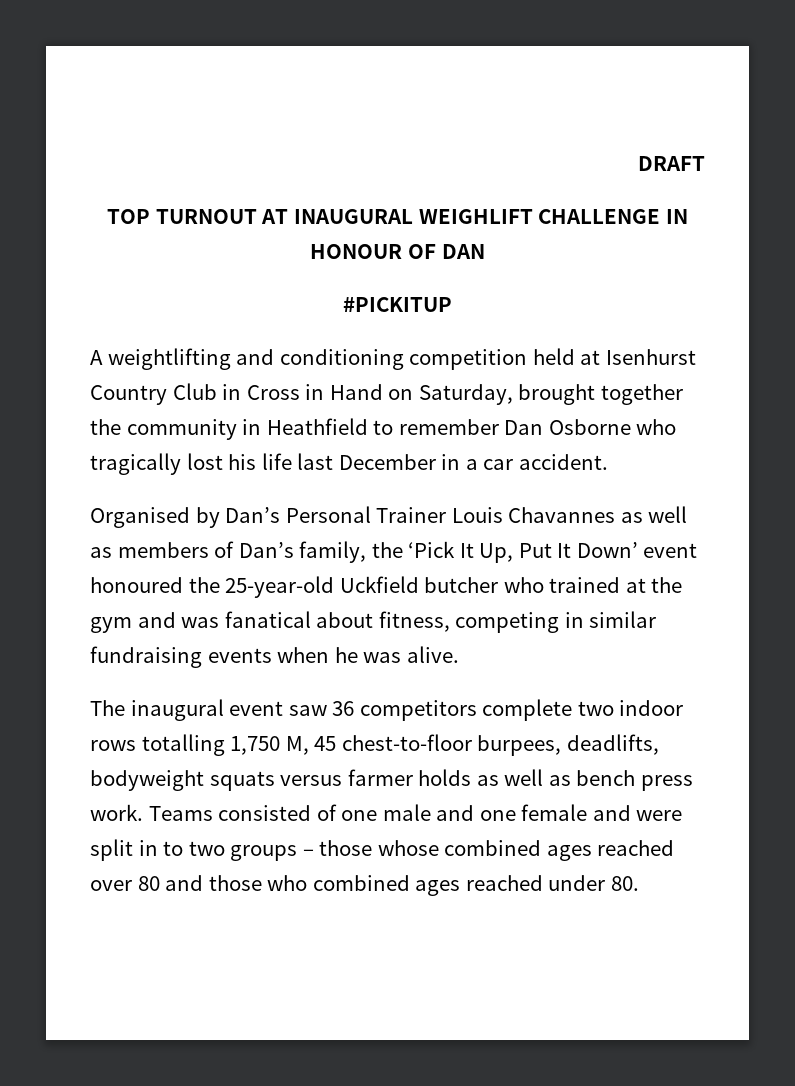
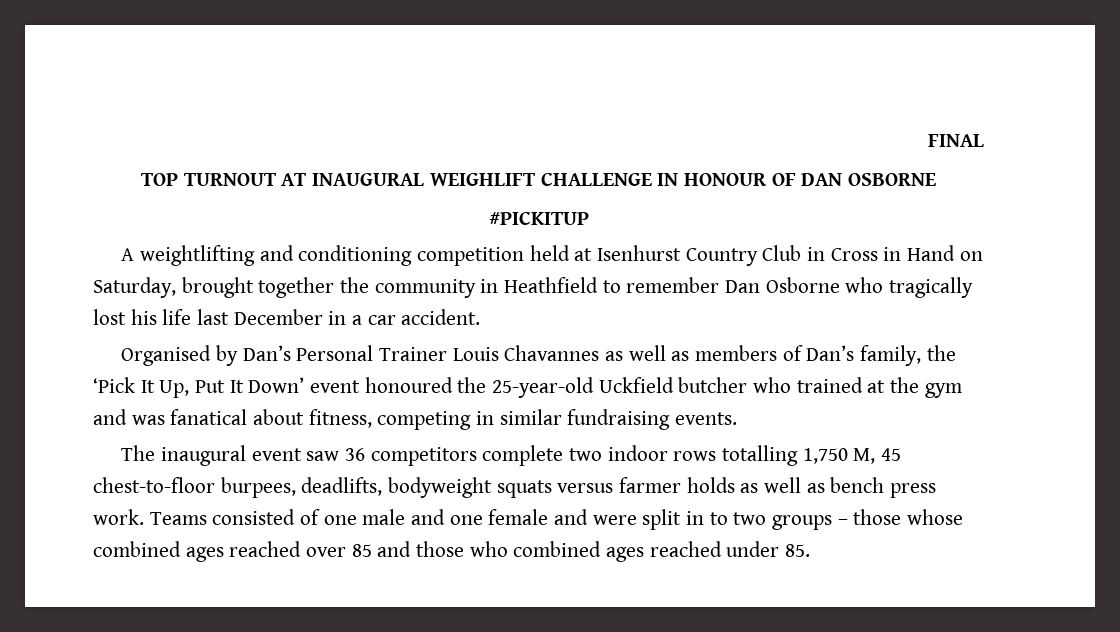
[638,156,705,171] DRAFT -> [928,134,984,147] FINAL
(485, 251) none -> [847,173,936,186] OSBORNE
[207,646,459,663] events when he was alive. -> [675,412,738,425] events.
[137,876,160,891] 80 -> [351,544,372,557] 85
[610,876,639,891] 80. -> [785,544,811,557] 85.

